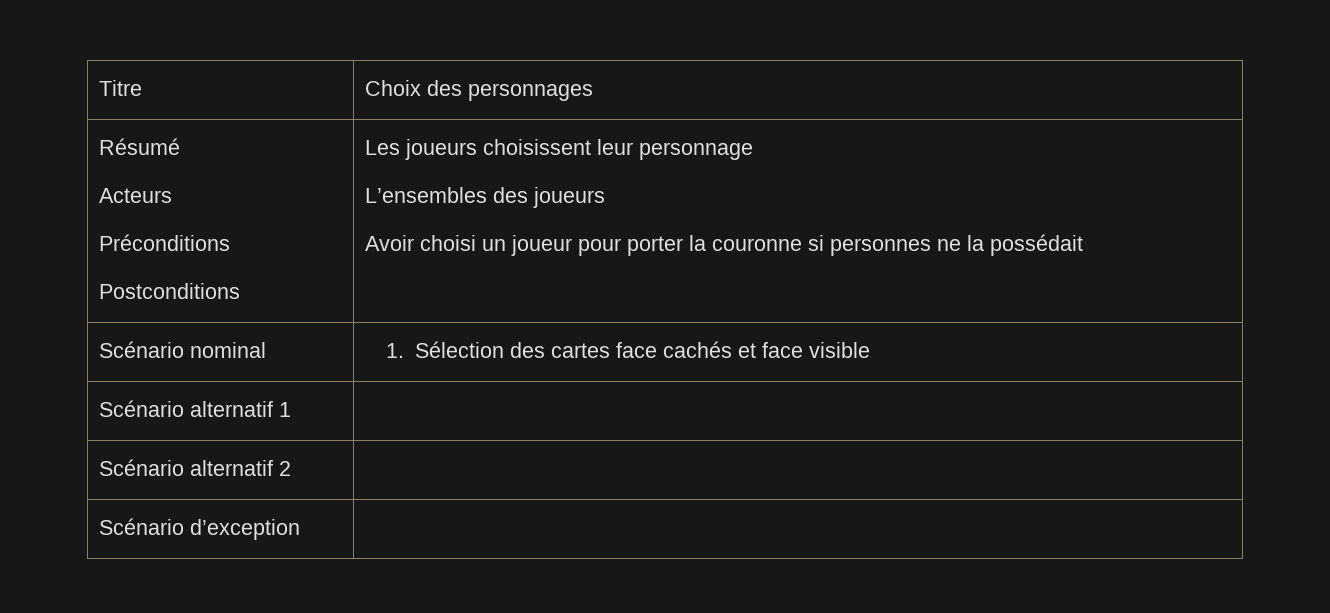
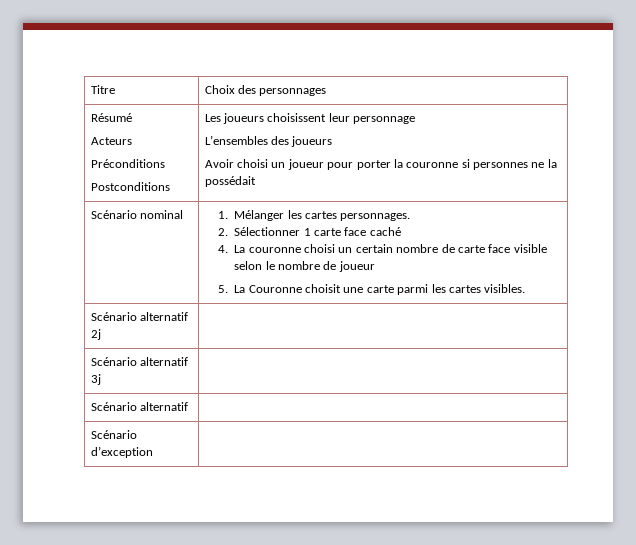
[414,341,870,358] [99,400,292,417] [99,459,292,476] Sélection des cartes face cachés et face visible // Scénario alternatif 1 | // Scénario alternatif 2 -> [234,210,411,221] [218,227,401,236] [218,244,547,253] [234,261,375,272] [218,284,526,295] [90,312,189,321] [90,329,101,340] [90,357,189,366] [90,374,101,385] [90,402,189,411] Mélanger les cartes personnages. // 2. Sélectionner 1 carte face caché // 4. La couronne choisi un certain nombre de carte face visible selon le nombre de joueur // 5. La Couronne choisit une carte parmi les cartes visibles. // Scénario alternatif 2j | // Scénario alternatif 3j | // Scénario alternatif

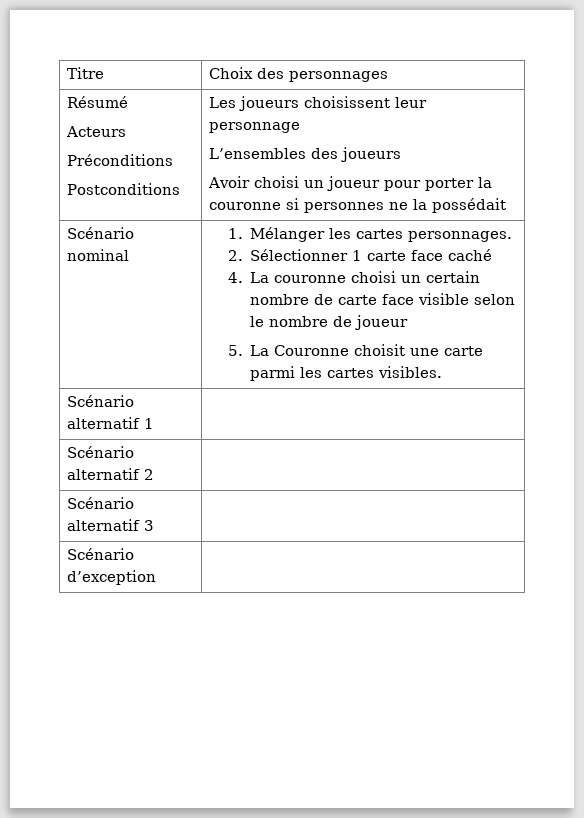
[90,329,101,340] [90,357,189,366] [90,374,101,385] [90,402,189,411] 2j | // Scénario alternatif 3j | // Scénario alternatif -> [143,418,154,429] [66,446,134,458] [66,468,154,480] [66,497,134,509] [66,519,154,531] 1 | // Scénario alternatif 2 | // Scénario alternatif 3

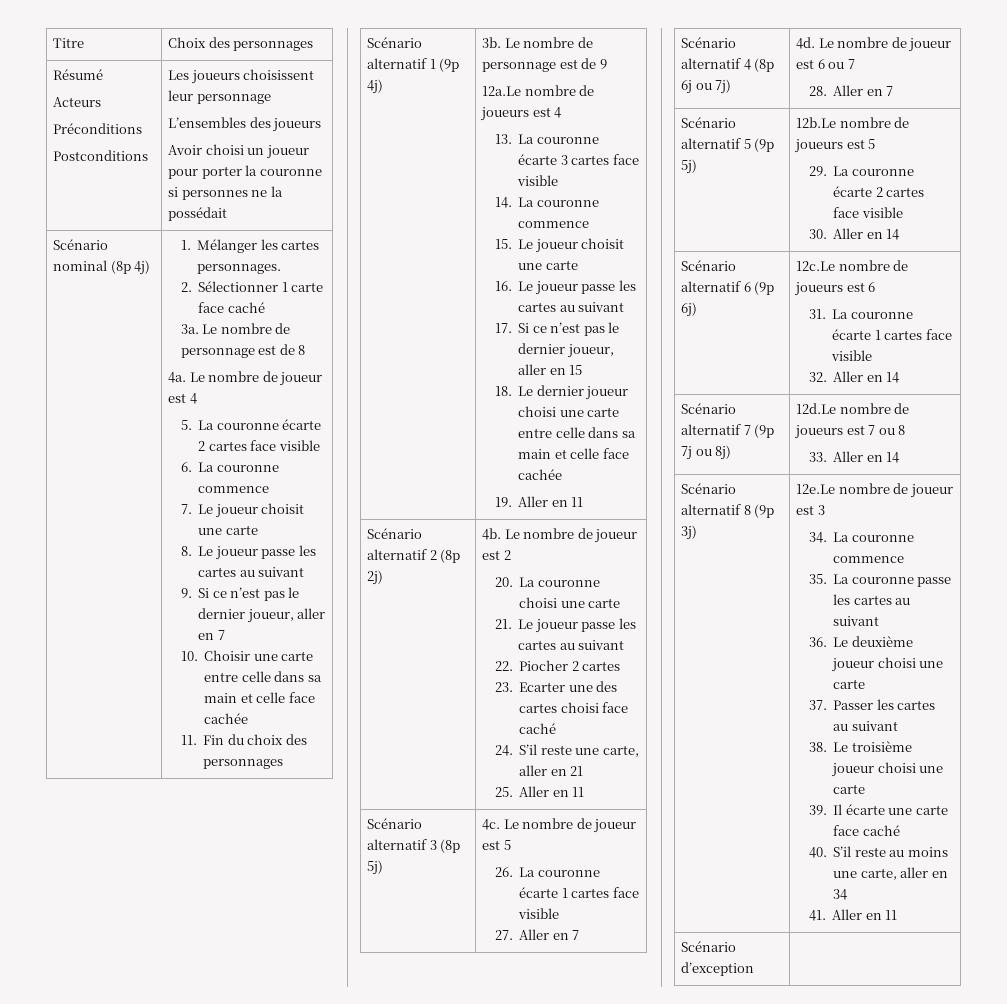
(129, 255) none -> [110,260,151,275] (8p 4j)
[227,271,480,283] [249,293,515,305] [249,315,408,330] [227,344,483,356] [249,366,442,381] [66,395,134,407] [66,417,154,429] [66,446,134,458] [66,468,154,480] [66,497,134,509] [66,519,154,531] 4. La couronne choisi un certain nombre de carte face visible selon le nombre de joueur // 5. La Couronne choisit une carte parmi les cartes visibles. // Scénario alternatif 1 | // Scénario alternatif 2 | // Scénario alternatif 3 | -> [180,323,291,334] [180,344,306,358] [168,371,323,386] [168,393,197,404] [180,419,322,430] [198,440,320,451] [180,462,279,472] [198,486,270,493] [180,503,305,518] [198,525,258,535] [180,545,316,560] [198,567,305,577] [180,587,300,601] [198,608,326,623] [198,630,225,640] [180,650,314,661] [204,671,322,682] [204,692,315,703] [204,713,249,724] [180,734,307,745] [203,759,284,769] [367,37,423,48] [367,58,460,72] [367,79,384,94] [482,37,593,48] [482,58,607,72] [482,85,595,96] [480,107,562,121] [494,134,599,144] [518,154,639,165] [517,175,559,186] [494,197,599,208] [518,221,590,228] [494,238,625,253] [518,260,578,270] [494,280,636,295] [518,302,625,312] [494,322,620,336] [518,343,614,358] [518,364,583,375] [494,385,629,400] [518,406,620,417] [518,427,636,438] [518,448,629,459] [518,469,563,480] [494,496,584,507] [367,528,423,539] [367,549,461,563] [367,570,384,585] [482,528,638,543] [482,550,511,560] [494,577,600,587] [519,597,621,608] [494,618,636,633] [518,640,625,650] [494,660,621,671] [494,681,618,692] [519,702,629,713] [519,723,557,734] [494,744,639,757] [519,765,584,776] [494,786,585,797] [367,818,423,829] [367,839,461,853] [367,860,384,875] [482,818,637,833] [482,840,511,850] [494,867,600,877] [519,887,639,898] [518,908,560,919] [494,929,580,940] [681,37,737,48] [681,58,775,72] [681,79,732,94] [796,37,952,52] [796,59,855,69] [808,85,894,96] [681,117,737,128] [681,138,775,152] [681,159,698,174] [796,117,910,128] [794,139,876,153] [808,166,914,176] [833,186,925,197] [833,207,903,218] [808,228,900,240] [681,260,737,271] [681,281,775,295] [681,302,698,317] [796,260,909,271] [794,282,876,296] [808,309,913,319] [832,329,952,340] [831,350,873,361] [808,371,900,383] [681,403,737,414] [681,424,775,438] [681,445,732,460] [796,403,910,414] [794,425,906,439] [808,451,900,463] [681,483,737,494] [681,504,775,518] [681,525,698,540] [796,483,953,498] [796,505,825,515] [808,532,914,543] [833,556,905,563] [808,574,952,587] [833,594,911,605] [833,616,880,626] [808,636,913,647] [831,657,944,672] [833,679,866,689] [808,699,936,710] [833,721,898,731] [808,741,912,752] [831,762,944,777] [833,784,866,794] [808,804,948,815] [833,825,900,836] [808,846,948,858] [833,867,948,880] [833,889,848,900] [808,909,898,921] 3a. Le nombre de personnage est de 8 // 4a. Le nombre de joueur est 4 // 5. La couronne écarte 2 cartes face visible // 6. La couronne commence // 7. Le joueur choisit une carte // 8. Le joueur passe les cartes au suivant // 9. Si ce n’est pas le dernier joueur, aller en 7 // 10. Choisir une carte entre celle dans sa main et celle face cachée // 11. Fin du choix des personnages // Scénario alternatif 1 (9p 4j) | 3b. Le nombre de personnage est de 9 // 12a.Le nombre de joueurs est 4 // 13. La couronne écarte 3 cartes face visible // 14. La couronne commence // 15. Le joueur choisit une carte // 16. Le joueur passe les cartes au suivant // 17. Si ce n’est pas le dernier joueur, aller en 15 // 18. Le dernier joueur choisi une carte entre celle dans sa main et celle face cachée // 19. Aller en 11 // Scénario alternatif 2 (8p 2j) | 4b. Le nombre de joueur est 2 // 20. La couronne choisi une carte // 21. Le joueur passe les cartes au suivant // 22. Piocher 2 cartes // 23. Ecarter une des cartes choisi face caché // 24. S’il reste une carte, aller en 21 // 25. Aller en 11 // Scénario alternatif 3 (8p 5j) | 4c. Le nombre de joueur est 5 // 26. La couronne écarte 1 cartes face visible // 27. Aller en 7 // Scénario alternatif 4 (8p 6j ou 7j) | 4d. Le nombre de joueur est 6 ou 7 // 28. Aller en 7 // Scénario alternatif 5 (9p 5j) | 12b.Le nombre de joueurs est 5 // 29. La couronne écarte 2 cartes face visible // 30. Aller en 14 // Scénario alternatif 6 (9p 6j) | 12c.Le nombre de joueurs est 6 // 31. La couronne écarte 1 cartes face visible // 32. Aller en 14 // Scénario alternatif 7 (9p 7j ou 8j) | 12d.Le nombre de joueurs est 7 ou 8 // 33. Aller en 14 // Scénario alternatif 8 (9p 3j) | 12e.Le nombre de joueur est 3 // 34. La couronne commence // 35. La couronne passe les cartes au suivant // 36. Le deuxième joueur choisi une carte // 37. Passer les cartes au suivant // 38. Le troisième joueur choisi une carte // 39. Il écarte une carte face caché // 40. S’il reste au moins une carte, aller en 34 // 41. Aller en 11

